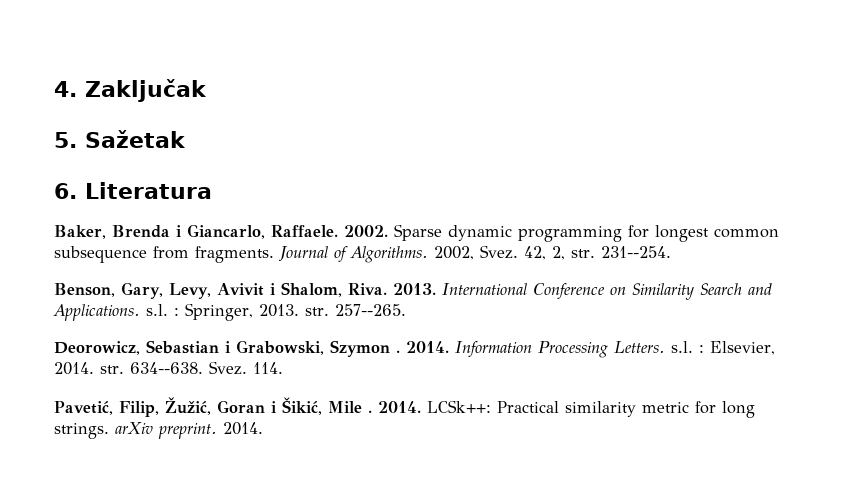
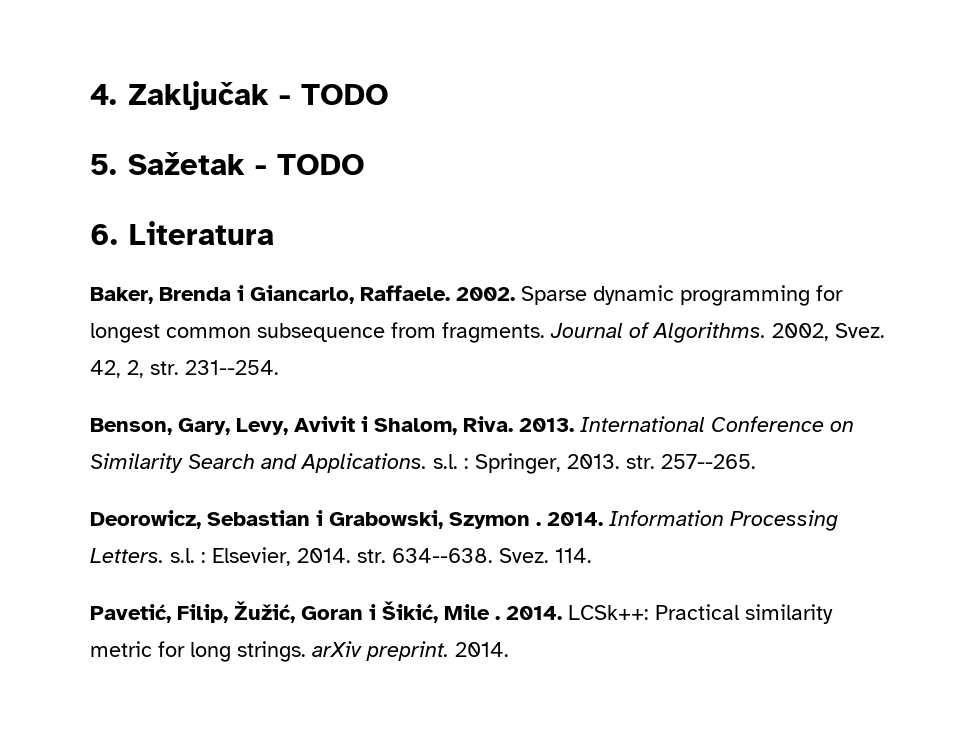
(208, 90) none -> [279,84,389,105] - TODO
(187, 139) none -> [255,154,365,175] - TODO

